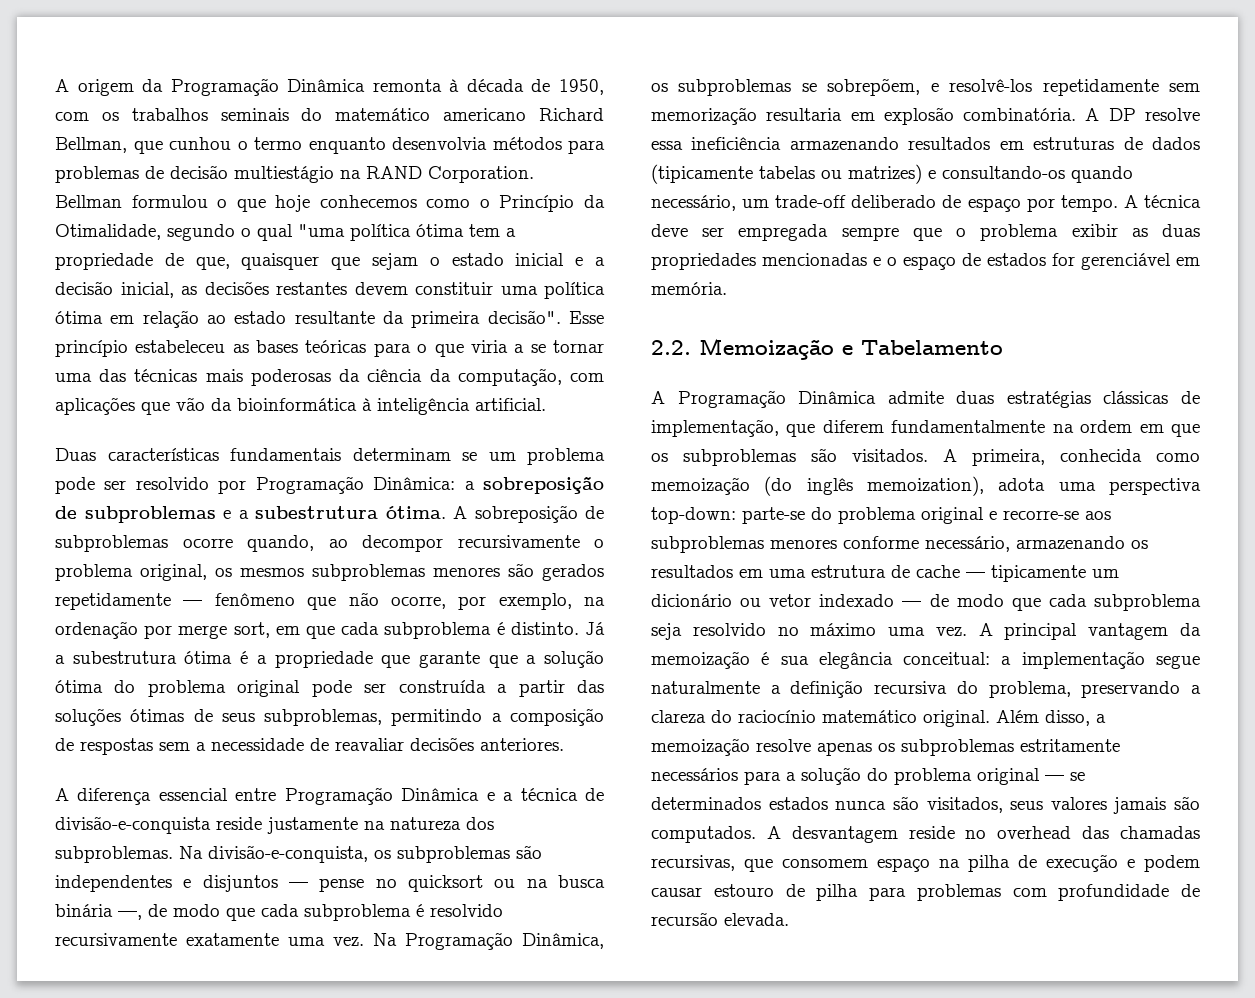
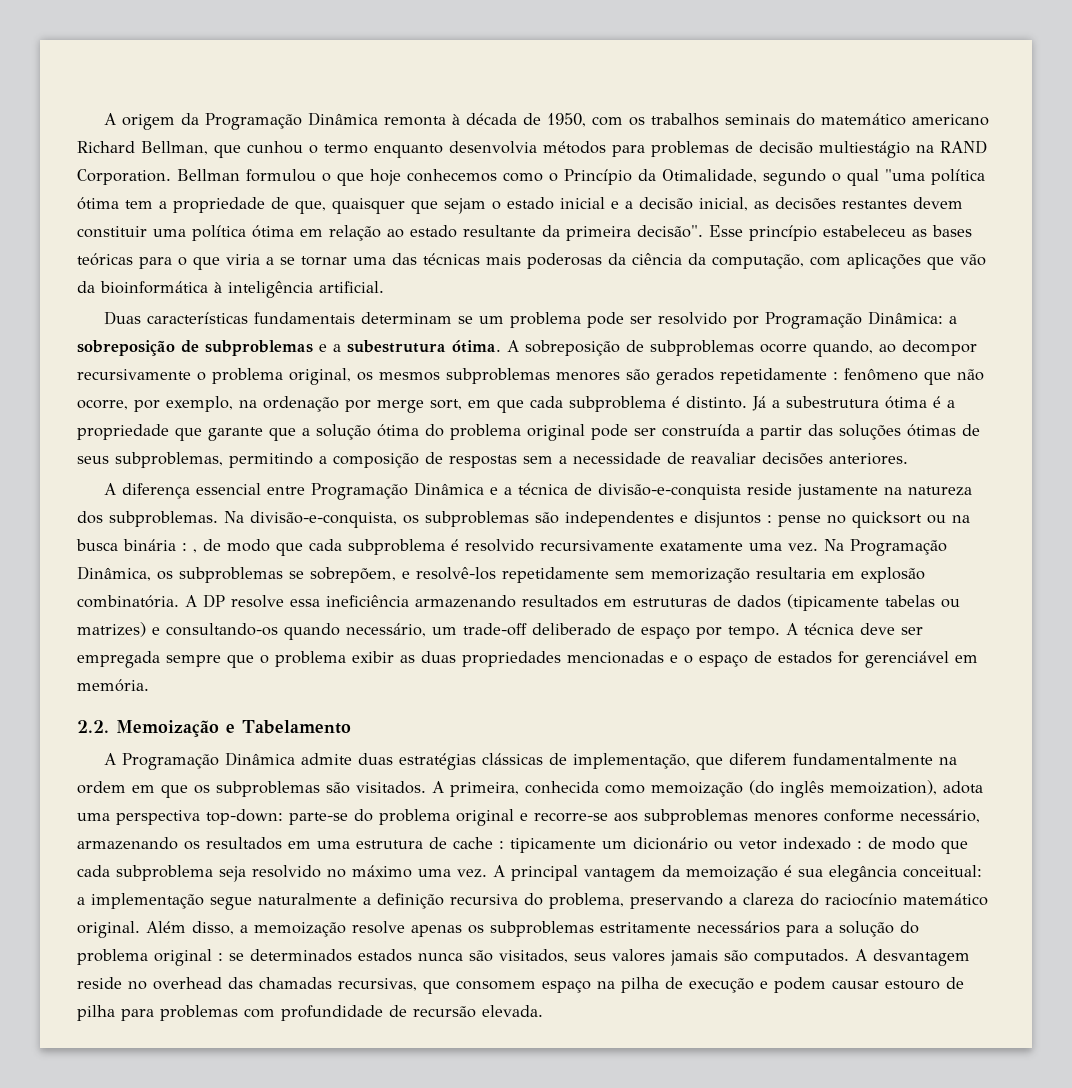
[183,600,203,606] — -> [833,372,838,380] :
[289,882,308,888] — -> [767,515,772,523] :
[118,911,142,920] —, -> [182,543,197,553] : ,
[966,572,985,578] — -> [499,841,504,849] :
[902,601,922,607] — -> [857,841,862,849] :
[1045,775,1064,781] — -> [218,953,223,961] :

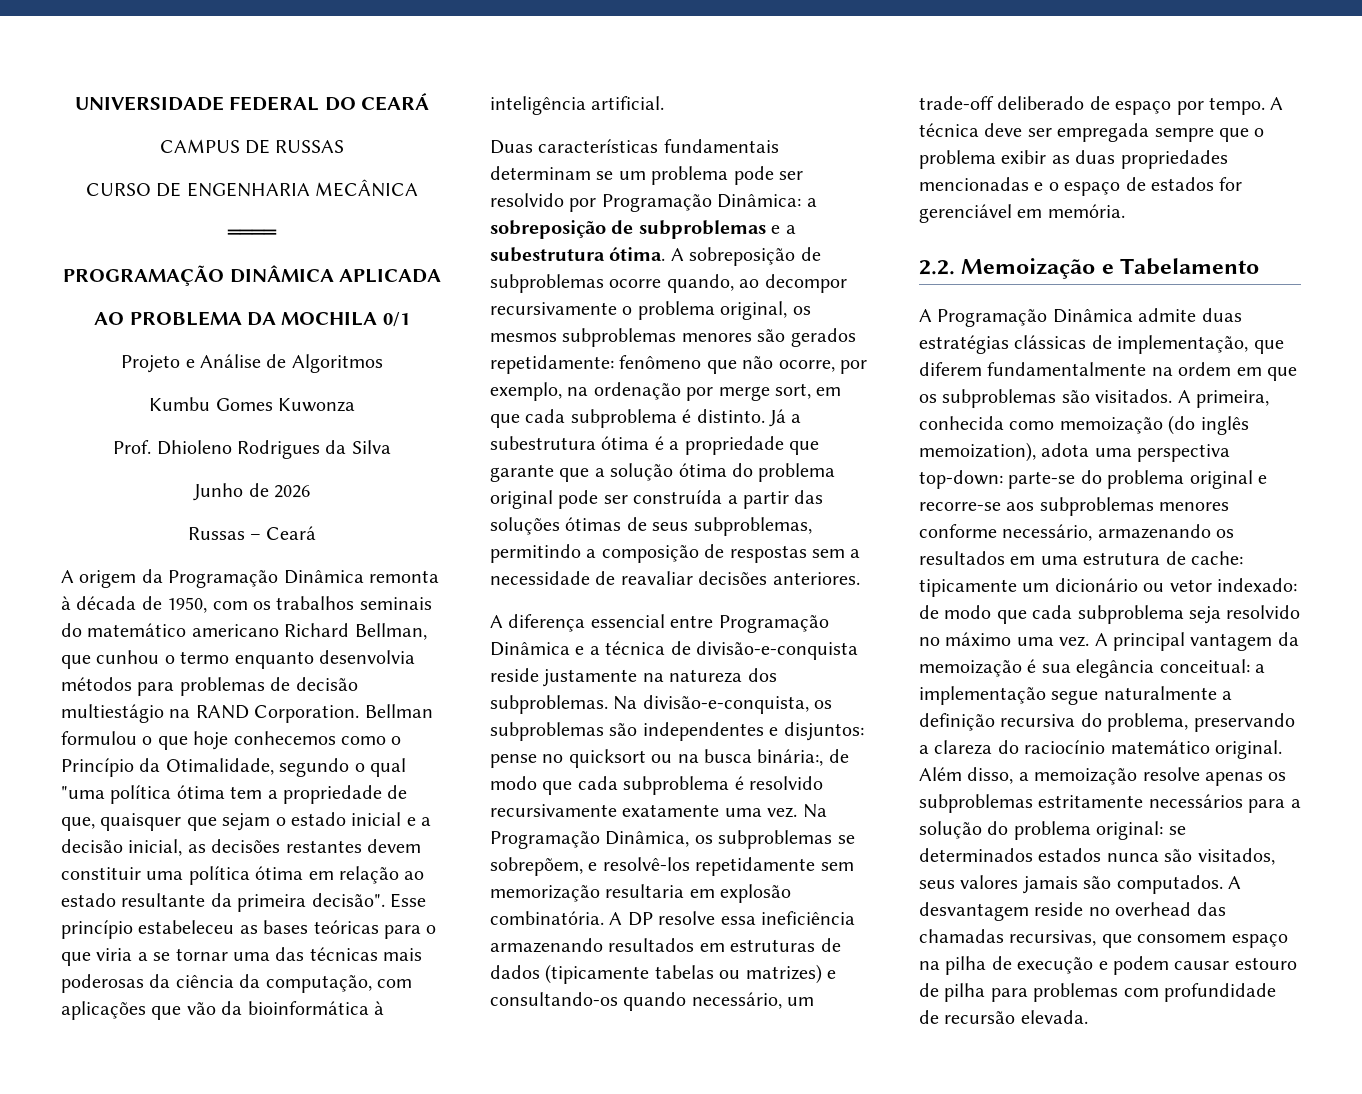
(103, 119) none -> [74,93,430,111] [159,139,345,154] [85,179,419,197] [227,229,277,239] [63,265,441,286] [94,311,410,327] [121,354,383,373] [149,397,355,412] [113,440,391,459] [193,483,310,501] [187,526,317,540] UNIVERSIDADE FEDERAL DO CEARÁ // CAMPUS DE RUSSAS // CURSO DE ENGENHARIA MECÂNICA // ════ // PROGRAMAÇÃO DINÂMICA APLICADA // AO PROBLEMA DA MOCHILA 0/1 // Projeto e Análise de Algoritmos // Kumbu Gomes Kuwonza // Prof. Dhioleno Rodrigues da Silva // Junho de 2026 // Russas – Ceará //
[720,368,838,384] repetidamente : -> [490,355,614,374] repetidamente:
[694,511,772,528] disjuntos : -> [783,722,864,741] disjuntos:
[123,539,197,553] binária : , -> [757,749,824,766] binária:,
[453,837,504,849] cache : -> [1191,551,1243,565] cache:
[783,837,862,850] indexado : -> [1217,578,1297,592] indexado:
[154,949,223,966] original : -> [1096,821,1164,840] original:

